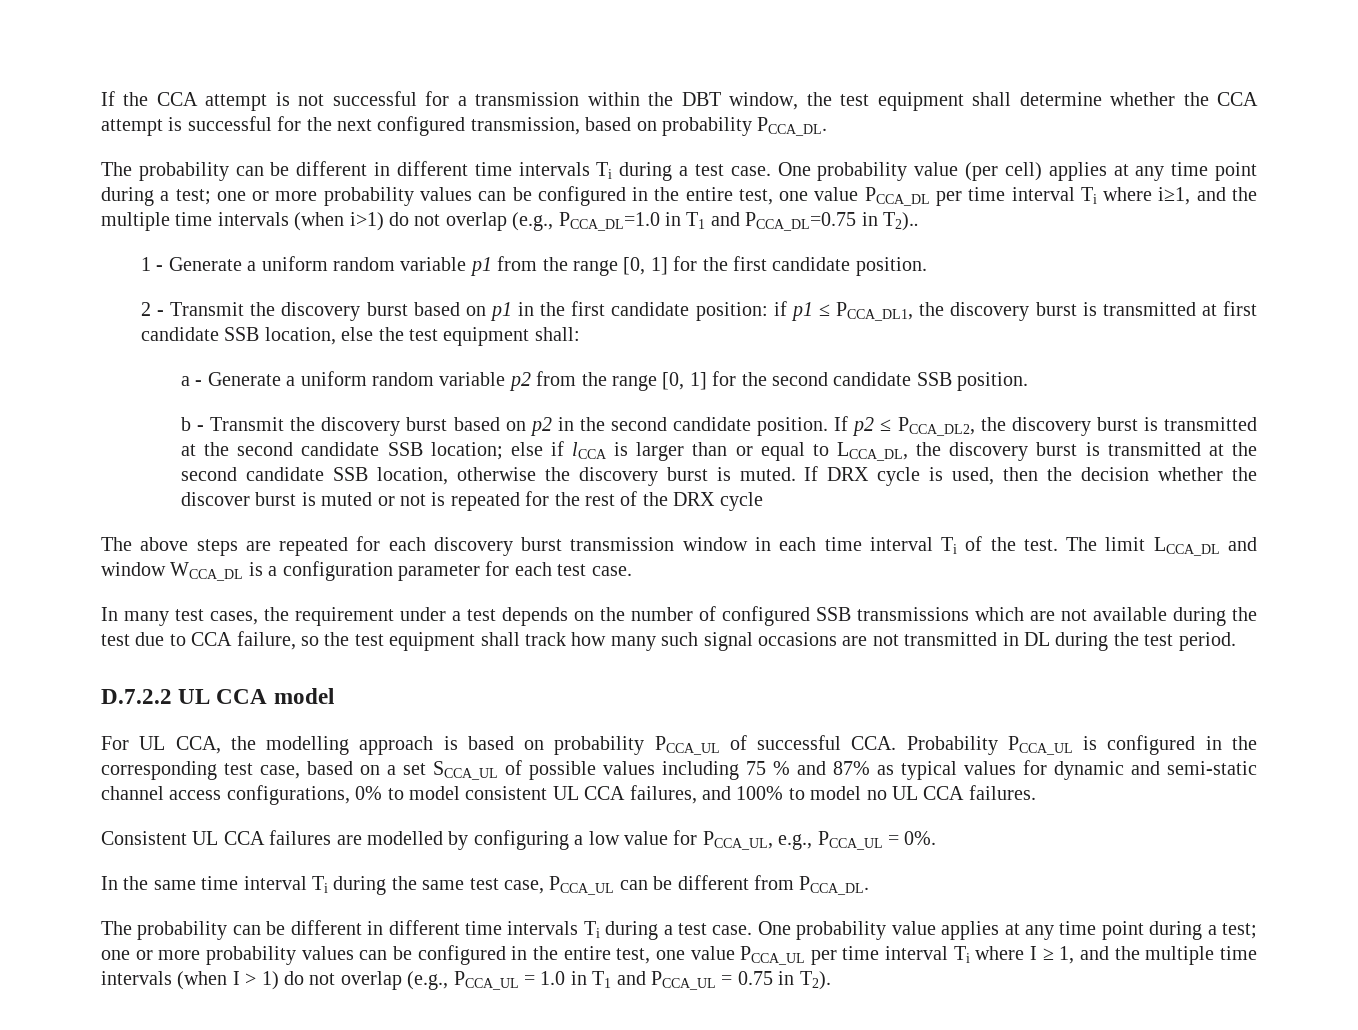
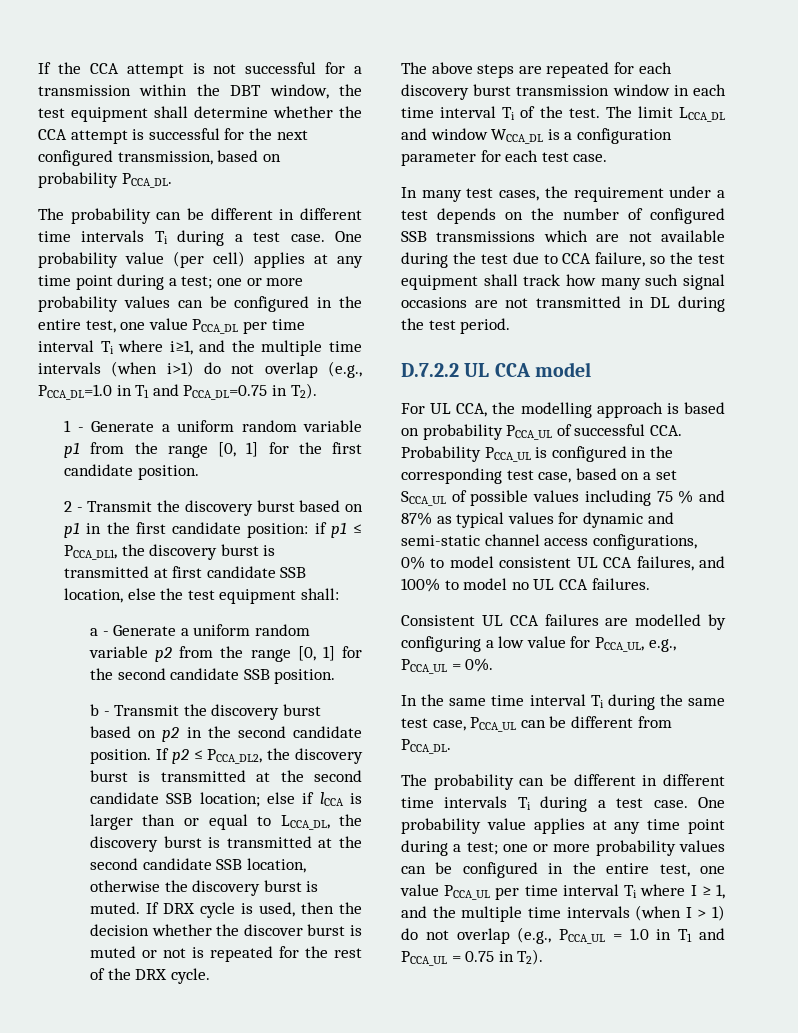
[882,212,919,231] T2).. -> [290,383,317,399] T2).
[719,492,763,511] cycle -> [170,968,210,984] cycle.

